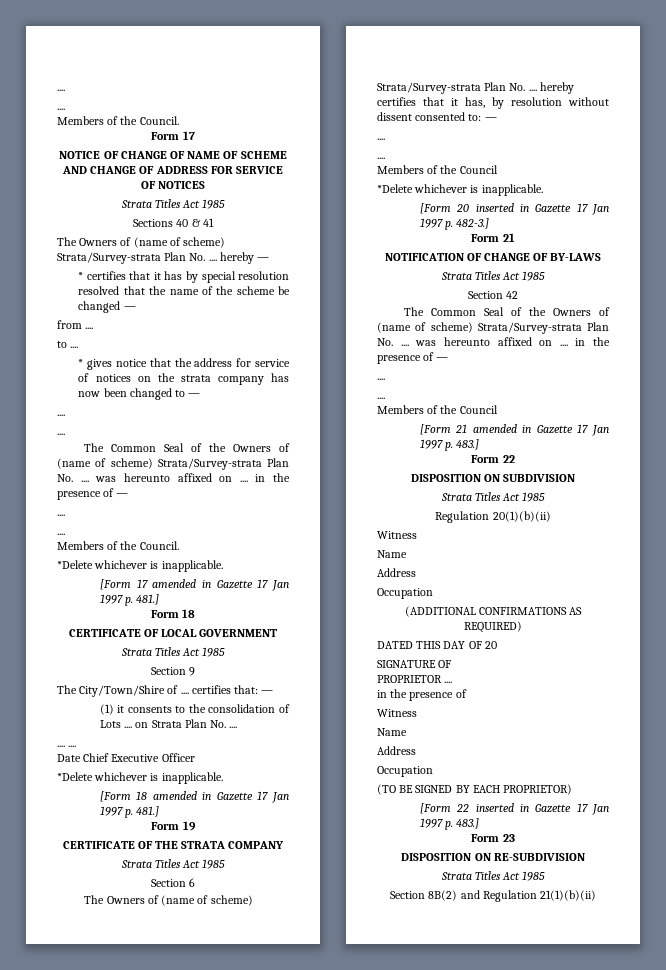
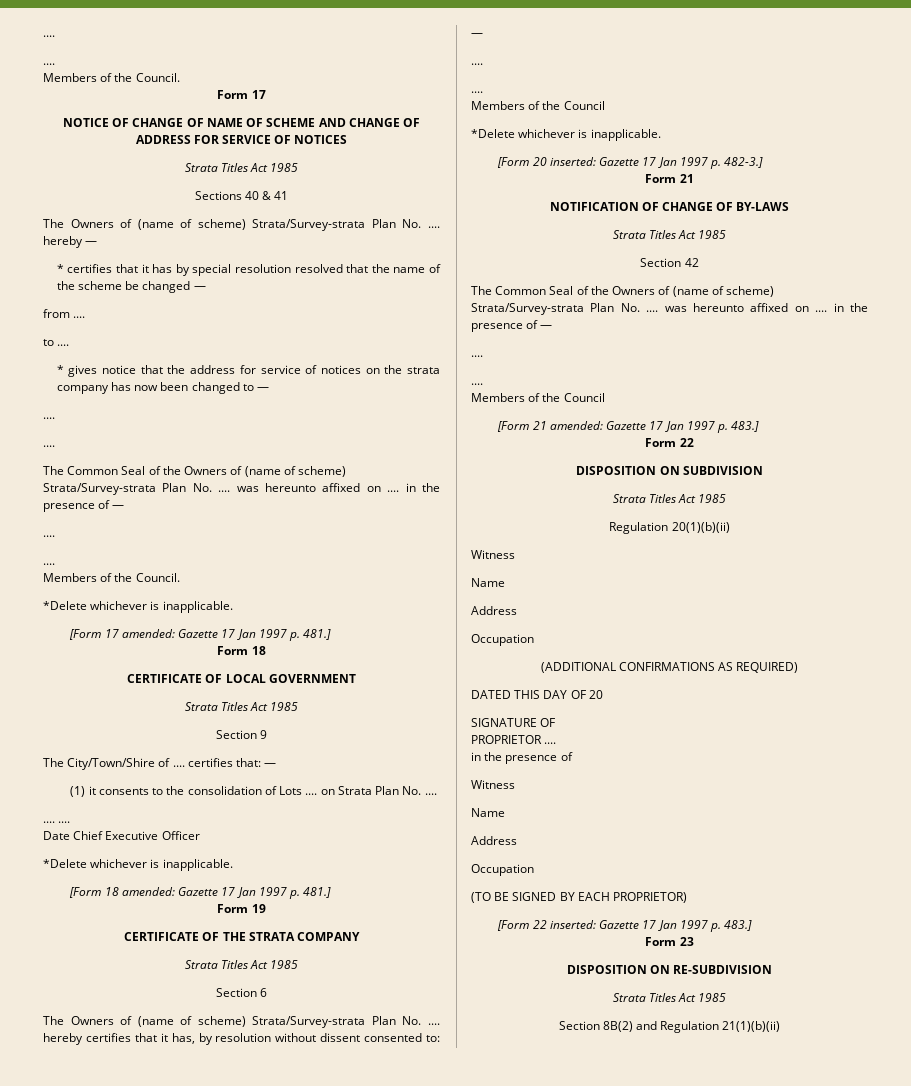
[152,579,211,588] amended in -> [121,629,175,638] amended:
[152,791,212,800] amended in -> [121,887,175,896] amended:
[475,203,529,212] inserted in -> [549,157,596,166] inserted:
[472,424,532,433] amended in -> [549,421,603,430] amended:
[475,803,529,812] inserted in -> [549,920,596,929] inserted:

